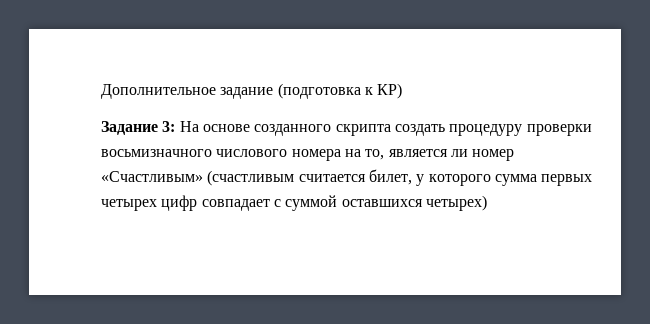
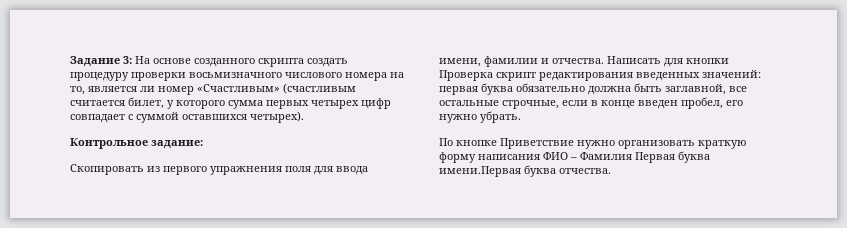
[101,83,403,99] Дополнительное задание (подготовка к КР) // -> (70, 61) none
[425,195,487,211] четырех) -> [250,111,304,123] [70,138,203,149] [70,164,368,175] [439,56,729,67] [439,70,761,81] [439,83,747,95] [439,97,743,109] [439,111,521,123] [439,138,746,149] [439,151,710,163] [439,165,611,177] четырех). // Контрольное задание: // Скопировать из первого упражнения поля для ввода имени, фамилии и отчества. Написать для кнопки Проверка скрипт редактирования введенных значений: первая буква обязательно должна быть заглавной, все остальные строчные, если в конце введен пробел, его нужно убрать. // По кнопке Приветствие нужно организовать краткую форму написания ФИО – Фамилия Первая буква имени.Первая буква отчества.

